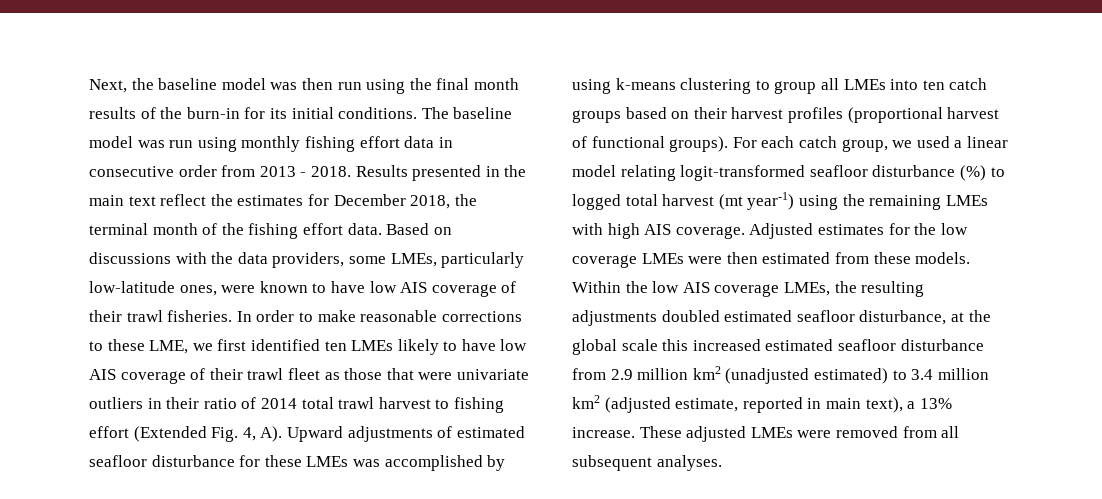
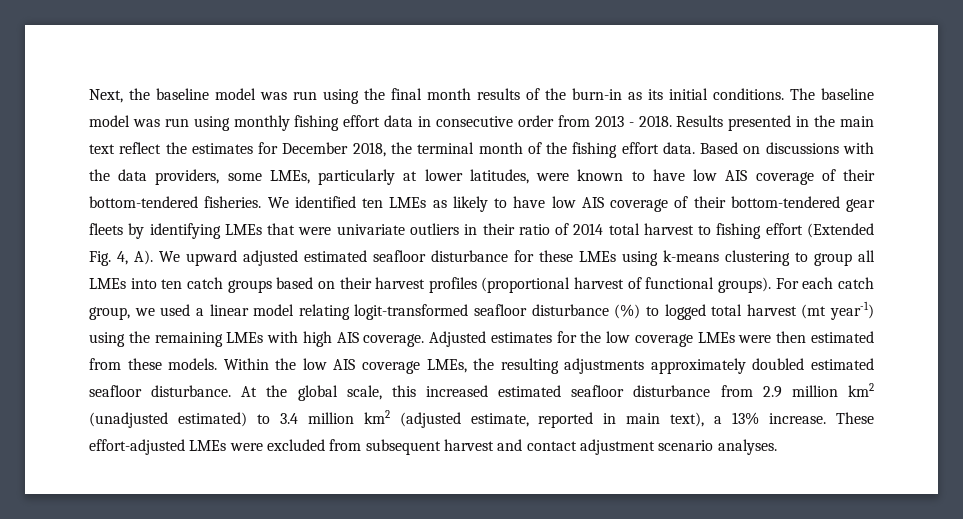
[301,78,333,90] then -> (287, 96) none
[244,107,266,119] for -> [628,92,642,100] as
[89,281,217,296] low-latitude ones, -> [403,169,529,184] at lower latitudes,
[126,310,522,322] [89,339,247,354] trawl fisheries. In order to make reasonable corrections to these LME, we first -> [89,196,289,208] bottom-tendered fisheries. We
(394, 345) none -> [432,200,447,208] as
[247,368,383,380] trawl fleet as those -> [730,196,875,212] [89,223,262,239] bottom-tendered gear fleets by identifying LMEs
[338,397,375,409] trawl -> (640, 229) none
[286,426,453,442] Upward adjustments of -> [159,250,298,266] We upward adjusted
[352,455,506,471] was accomplished by -> (616, 256) none
(657, 318) none -> [650,358,746,374] approximately
[859,310,964,325] disturbance, at -> [151,385,258,397] disturbance. At
[621,339,658,351] scale -> [346,385,382,400] scale,
[686,426,960,442] [572,455,652,471] adjusted LMEs were removed from all subsequent -> [89,439,714,455] effort-adjusted LMEs were excluded from subsequent harvest and contact adjustment scenario

